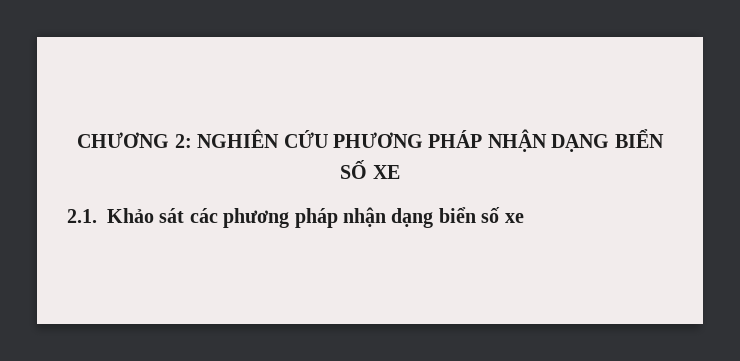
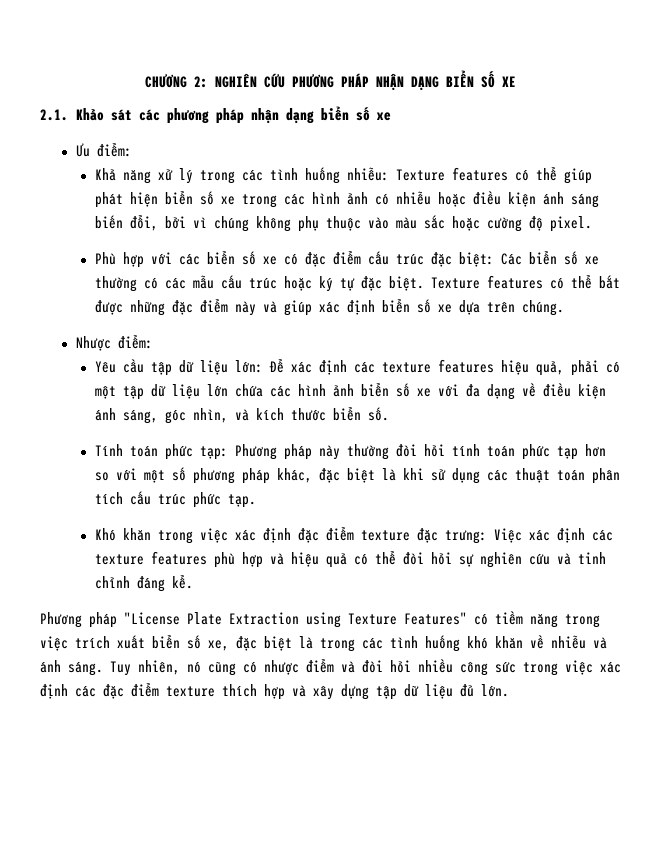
(524, 218) none -> [75,142,132,157] [94,166,592,184] [94,190,599,208] [94,214,592,232] [94,250,599,268] [94,274,620,292] [94,298,564,316] [75,334,153,351] [94,358,620,376] [94,382,606,400] [94,406,389,424] [94,444,606,460] [94,467,620,484] [94,491,256,508] [94,526,613,544] [94,550,606,568] [94,574,193,592] [40,611,600,628] [40,634,607,652] [40,658,621,676] [40,682,509,700] // Ưu điểm: // Khả năng xử lý trong các tình huống nhiễu: Texture features có thể giúp phát hiện biển số xe trong các hình ảnh có nhiễu hoặc điều kiện ánh sáng biến đổi, bởi vì chúng không phụ thuộc vào màu sắc hoặc cường độ pixel. // Phù hợp với các biển số xe có đặc điểm cấu trúc đặc biệt: Các biển số xe thường có các mẫu cấu trúc hoặc ký tự đặc biệt. Texture features có thể bắt được những đặc điểm này và giúp xác định biển số xe dựa trên chúng. // Nhược điểm: // Yêu cầu tập dữ liệu lớn: Để xác định các texture features hiệu quả, phải có một tập dữ liệu lớn chứa các hình ảnh biển số xe với đa dạng về điều kiện ánh sáng, góc nhìn, và kích thước biển số. // Tính toán phức tạp: Phương pháp này thường đòi hỏi tính toán phức tạp hơn so với một số phương pháp khác, đặc biệt là khi sử dụng các thuật toán phân tích cấu trúc phức tạp. // Khó khăn trong việc xác định đặc điểm texture đặc trưng: Việc xác định các texture features phù hợp và hiệu quả có thể đòi hỏi sự nghiên cứu và tinh chỉnh đáng kể. // Phương pháp "License Plate Extraction using Texture Features" có tiềm năng trong việc trích xuất biển số xe, đặc biệt là trong các tình huống khó khăn về nhiễu và ánh sáng. Tuy nhiên, nó cũng có nhược điểm và đòi hỏi nhiều công sức trong việc xác định các đặc điểm texture thích hợp và xây dựng tập dữ liệu đủ lớn.

